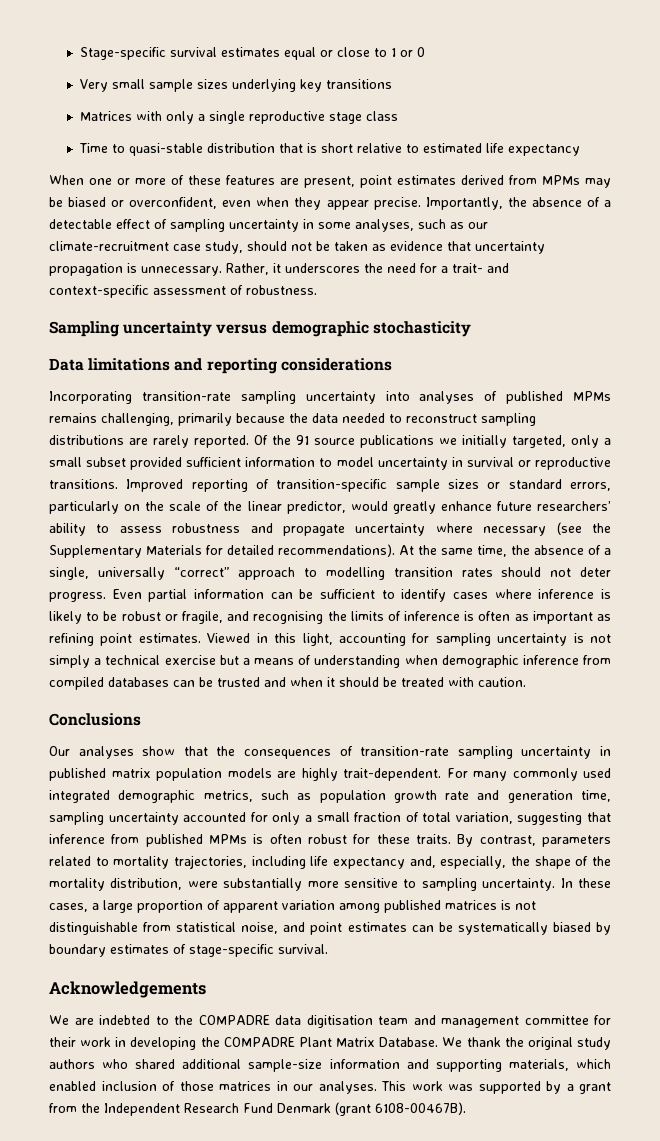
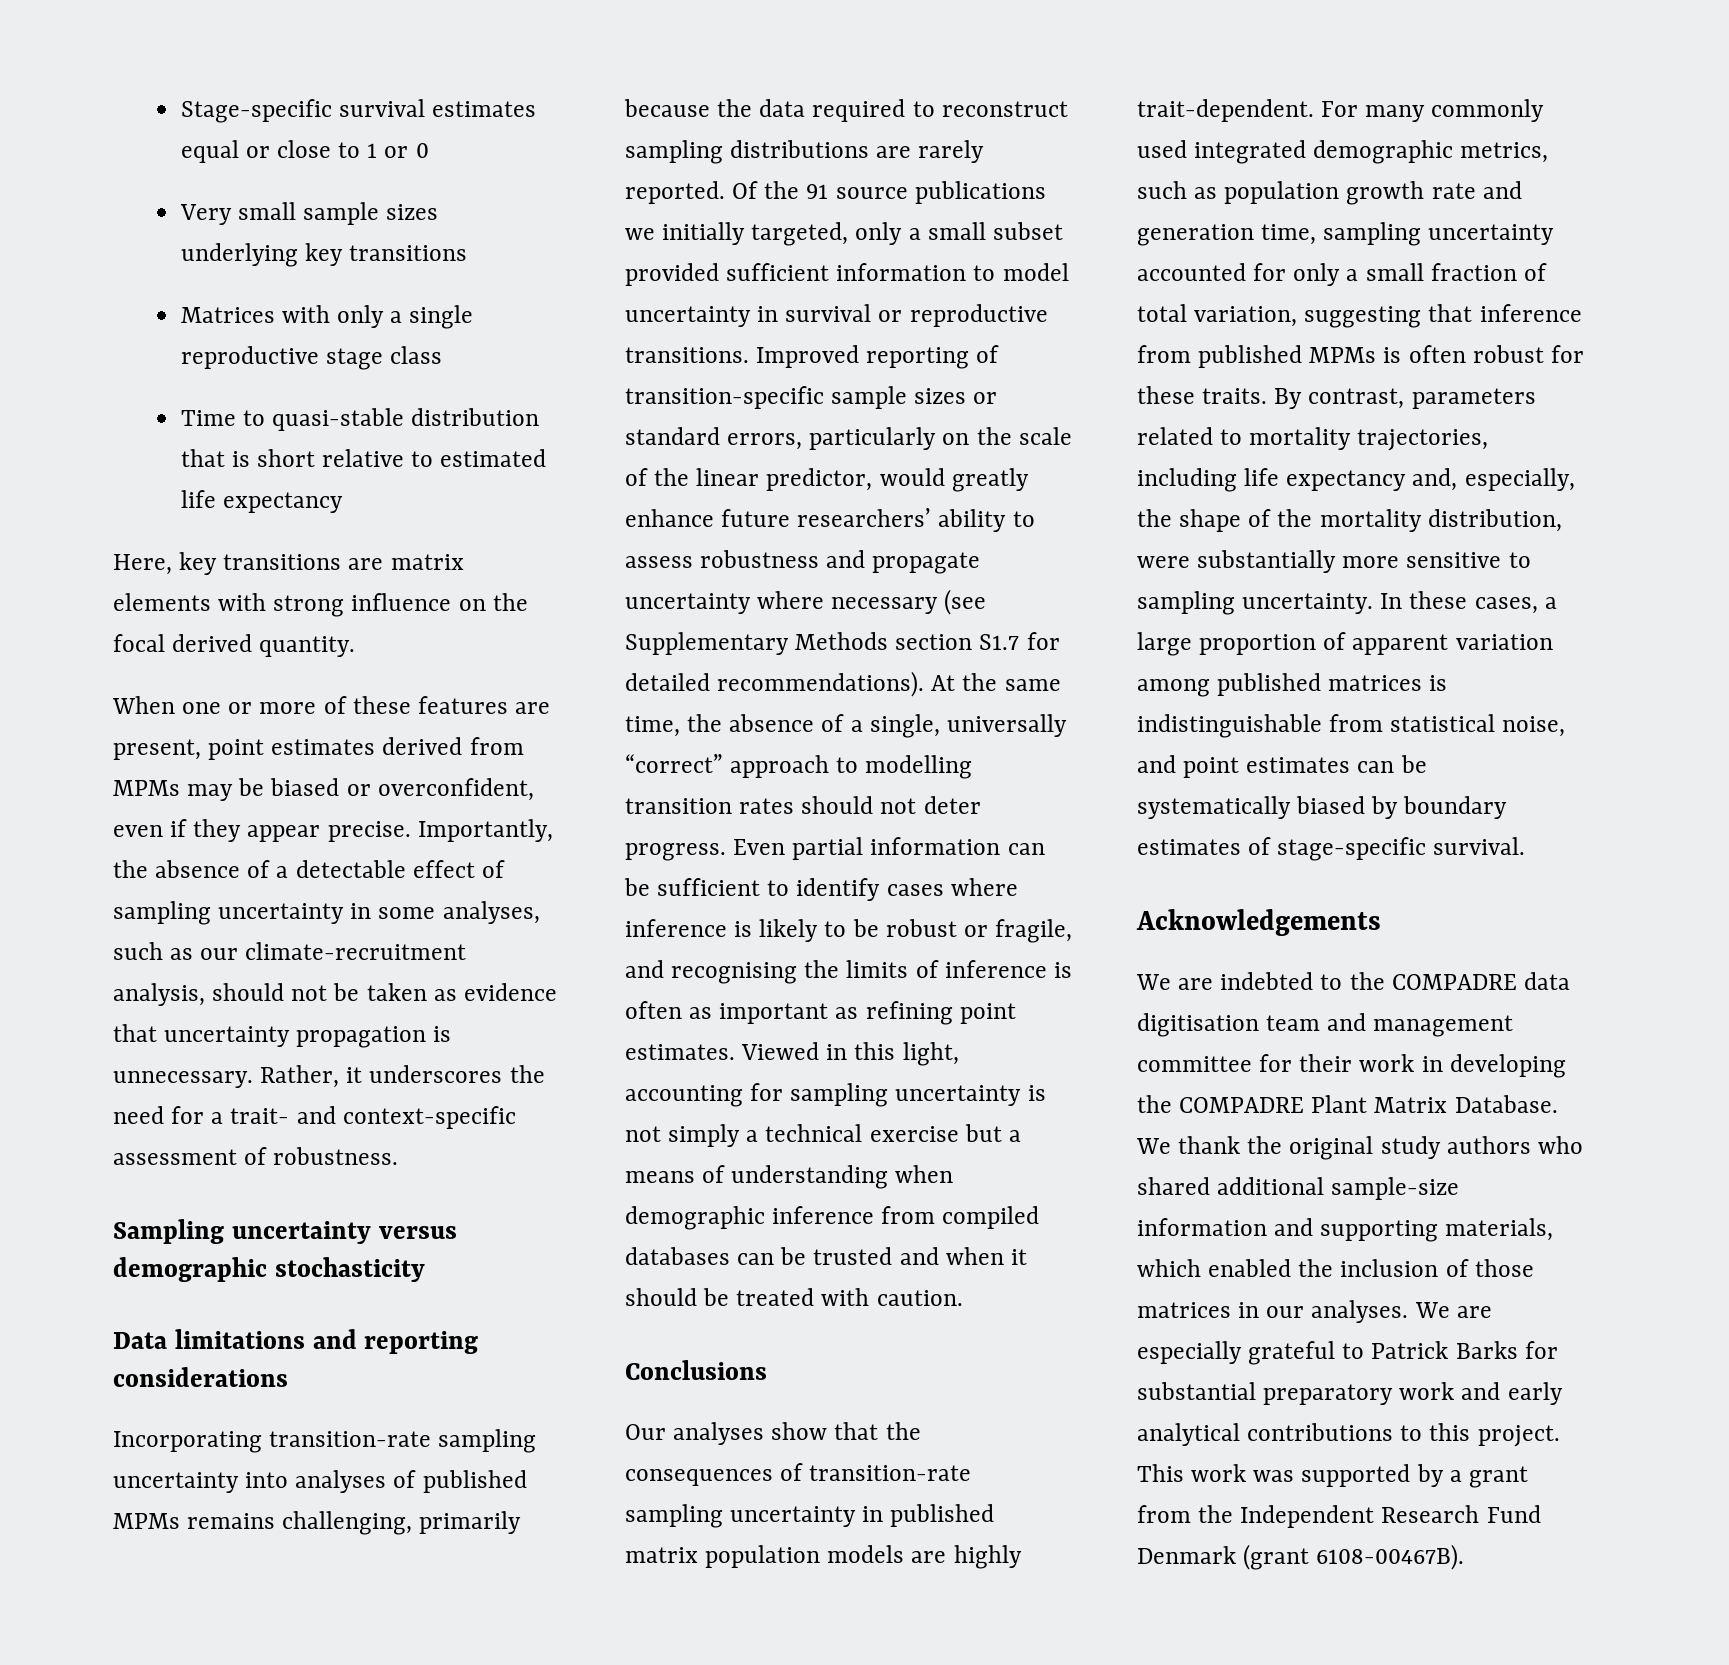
(580, 150) none -> [113,552,464,575] [113,593,528,617] [113,634,356,657] // Here, key transitions are matrix elements with strong influence on the focal derived quantity.
[256,197,290,207] when -> [170,819,188,837] if
[173,241,243,254] case study, -> [113,983,205,1006] analysis,
[342,413,385,423] needed -> [812,99,906,122] required
[591,523,611,533] [49,545,202,558] the Supplementary Materials -> [625,632,1020,655] Supplementary Methods section S1.7
[515,901,536,910] [49,922,138,935] not distinguishable -> [1137,714,1322,738] indistinguishable
(96, 1086) none -> [1298,1259,1334,1277] the
(377, 1087) none -> [1414,1302,1492,1318] [1137,1341,1558,1365] [1137,1382,1563,1405] [1137,1423,1560,1447] We are especially grateful to Patrick Barks for substantial preparatory work and early analytical contributions to this project.

